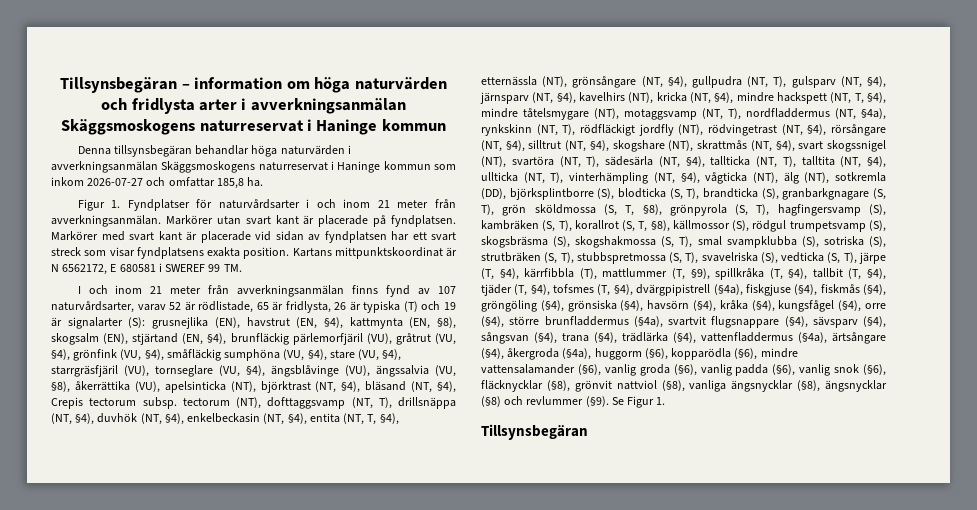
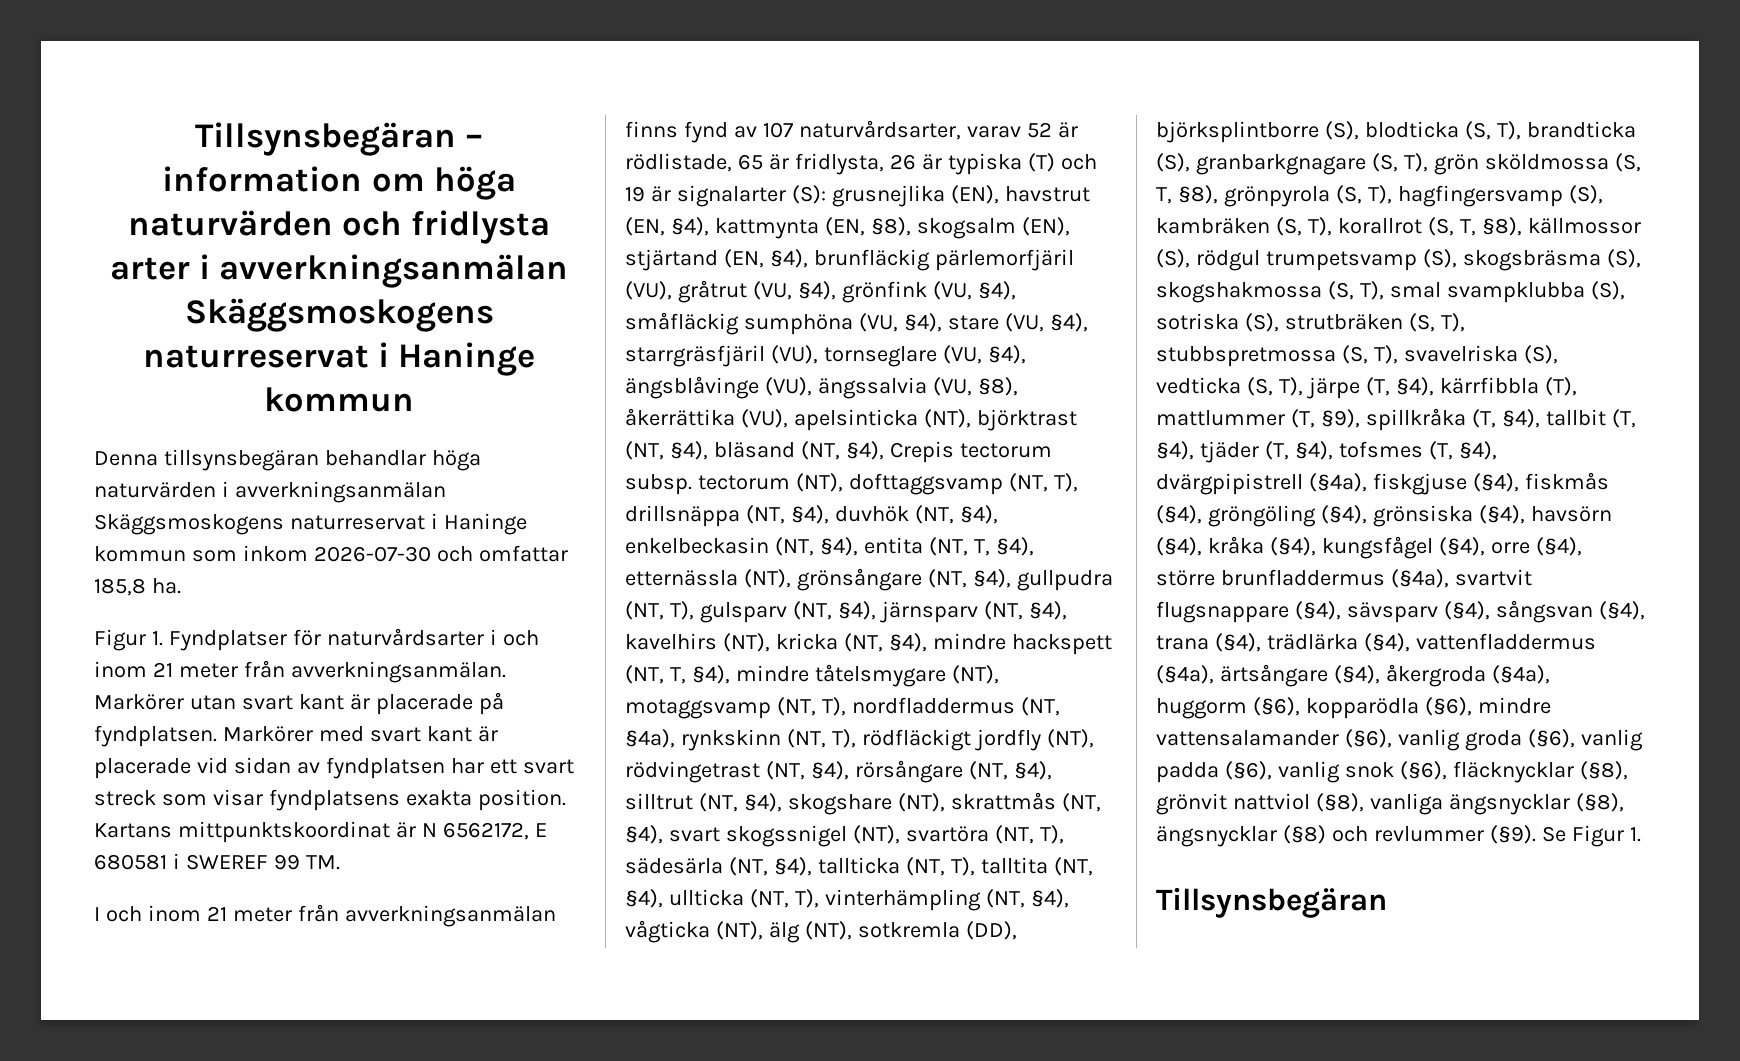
[87,178,144,186] 2026-07-27 -> [313,546,431,562] 2026-07-30

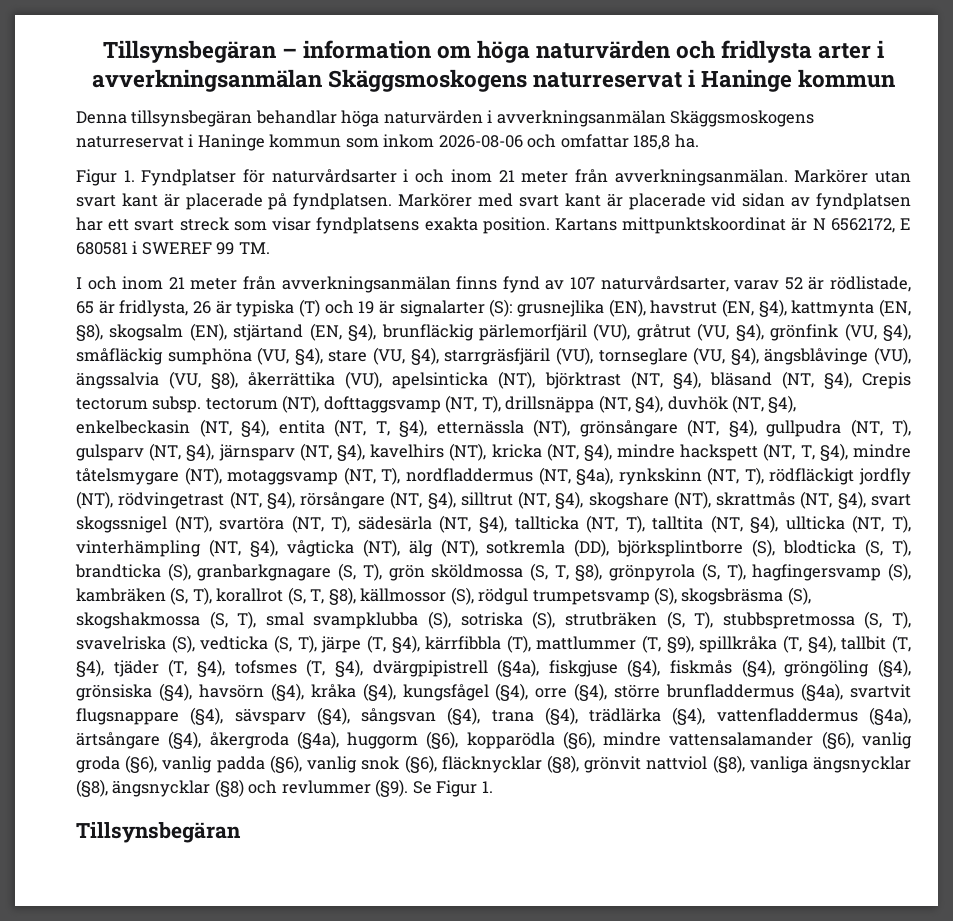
[313,546,431,562] 2026-07-30 -> [438,135,523,148] 2026-08-06

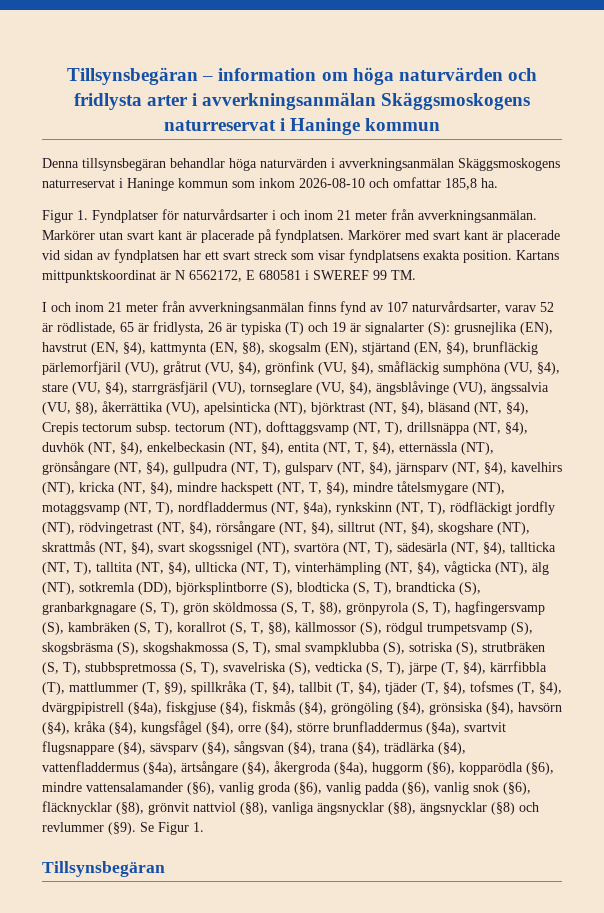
[438,135,523,148] 2026-08-06 -> [299,178,365,188] 2026-08-10

